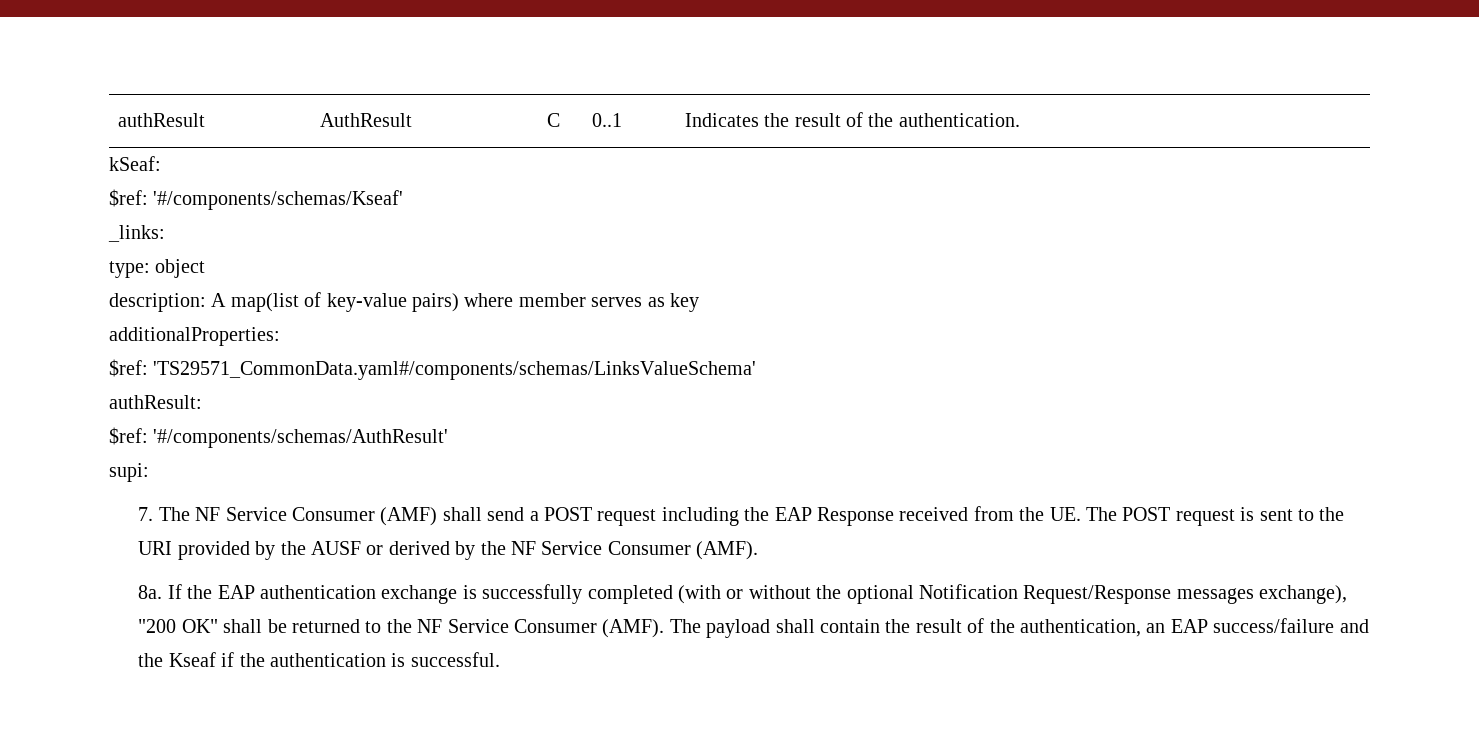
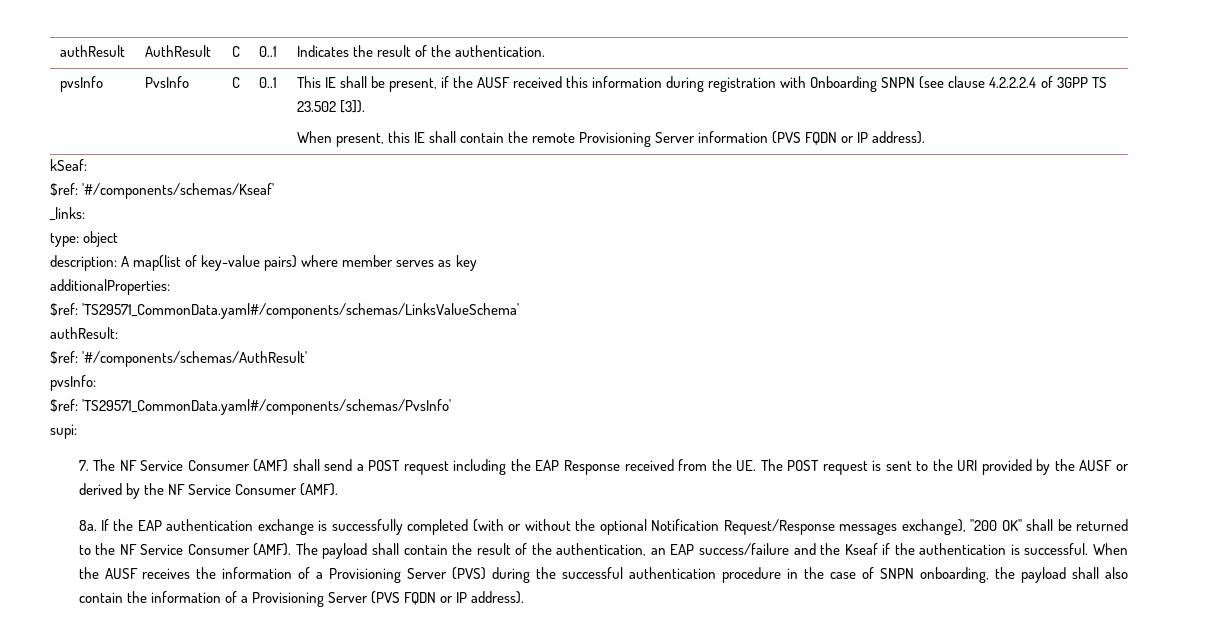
(1020, 120) none -> [59,76,103,92] [144,76,189,88] [231,77,240,88] [258,77,277,88] [296,76,1107,92] [296,100,365,113] [296,131,926,147] // pvsInfo | PvsInfo | C | 0..1 | This IE shall be present, if the AUSF received this information during registration with Onboarding SNPN (see clause 4.2.2.2.4 of 3GPP TS 23.502 [3]). // When present, this IE shall contain the remote Provisioning Server information (PVS FQDN or IP address).
(449, 438) none -> [50,375,96,391] [50,399,452,415] // pvsInfo: // $ref: 'TS29571_CommonData.yaml#/components/schemas/PvsInfo'
(500, 659) none -> [1092,543,1128,555] [78,567,1129,583] [78,591,525,607] When the AUSF receives the information of a Provisioning Server (PVS) during the successful authentication procedure in the case of SNPN onboarding, the payload shall also contain the information of a Provisioning Server (PVS FQDN or IP address).

